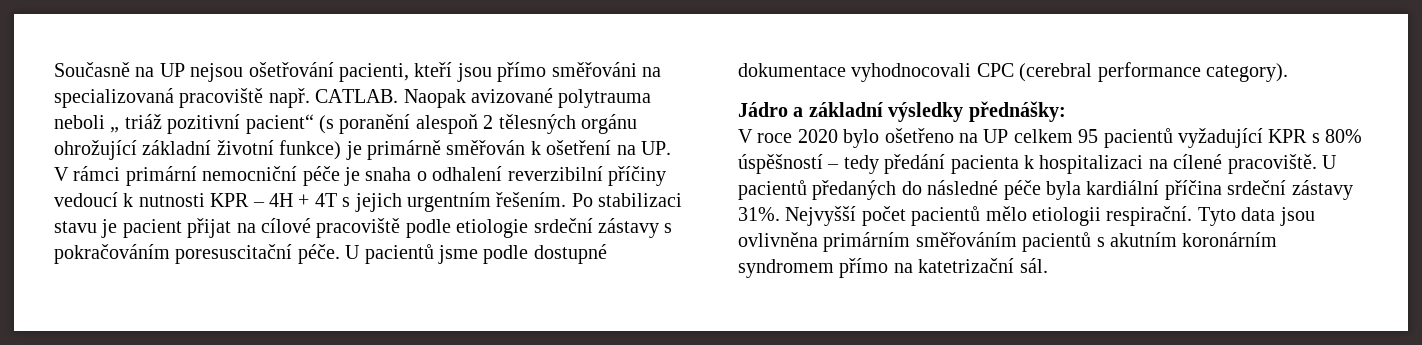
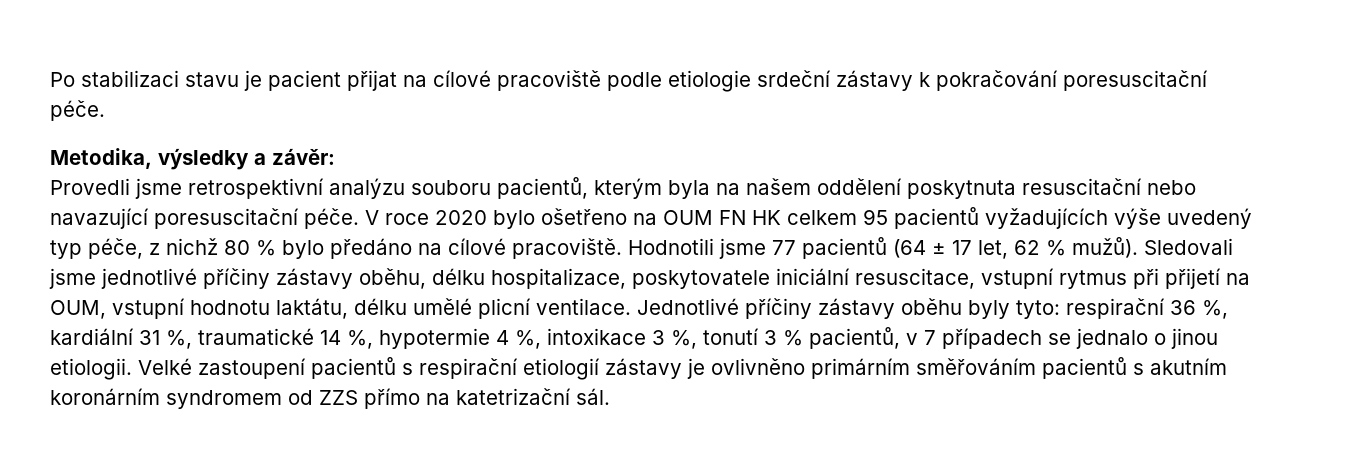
[54,62,661,82] [54,88,652,108] [54,114,637,134] [54,140,671,160] [54,166,666,186] [54,192,567,212] Současně na UP nejsou ošetřování pacienti, kteří jsou přímo směřováni na specializovaná pracoviště např. CATLAB. Naopak avizované polytrauma neboli „ triáž pozitivní pacient“ (s poranění alespoň 2 tělesných orgánu ohrožující základní životní funkce) je primárně směřován k ošetření na UP. V rámci primární nemocniční péče je snaha o odhalení reverzibilní příčiny vedoucí k nutnosti KPR – 4H + 4T s jejich urgentním řešením. -> (50, 79) none
[664,223,673,233] [54,244,607,264] [738,62,1288,82] [738,101,1066,122] s pokračováním poresuscitační péče. U pacientů jsme podle dostupné dokumentace vyhodnocovali CPC (cerebral performance category). // Jádro a základní výsledky přednášky: // -> [919,70,1208,91] [50,100,105,121] [50,148,335,170] [50,177,1196,199] [50,208,359,229] k pokračování poresuscitační péče. // Metodika, výsledky a závěr: // Provedli jsme retrospektivní analýzu souboru pacientů, kterým byla na našem oddělení poskytnuta resuscitační nebo navazující poresuscitační péče.
[983,128,1363,148] [738,154,1337,174] [738,180,1353,200] [738,206,1315,226] [738,232,818,247] UP celkem 95 pacientů vyžadující KPR s 80% úspěšností – tedy předání pacienta k hospitalizaci na cílené pracoviště. U pacientů předaných do následné péče byla kardiální příčina srdeční zástavy 31%. Nejvyšší počet pacientů mělo etiologii respirační. Tyto data jsou ovlivněna -> [663,207,1252,229] [50,237,1233,259] [49,268,1250,289] [50,298,1228,319] [50,327,1218,349] [50,357,805,380] OUM FN HK celkem 95 pacientů vyžadujících výše uvedený typ péče, z nichž 80 % bylo předáno na cílové pracoviště. Hodnotili jsme 77 pacientů (64 ± 17 let, 62 % mužů). Sledovali jsme jednotlivé příčiny zástavy oběhu, délku hospitalizace, poskytovatele iniciální resuscitace, vstupní rytmus při přijetí na OUM, vstupní hodnotu laktátu, délku umělé plicní ventilace. Jednotlivé příčiny zástavy oběhu byly tyto: respirační 36 %, kardiální 31 %, traumatické 14 %, hypotermie 4 %, intoxikace 3 %, tonutí 3 % pacientů, v 7 případech se jednalo o jinou etiologii. Velké zastoupení pacientů s respirační etiologií zástavy je ovlivněno
(834, 268) none -> [288,390,358,405] od ZZS

